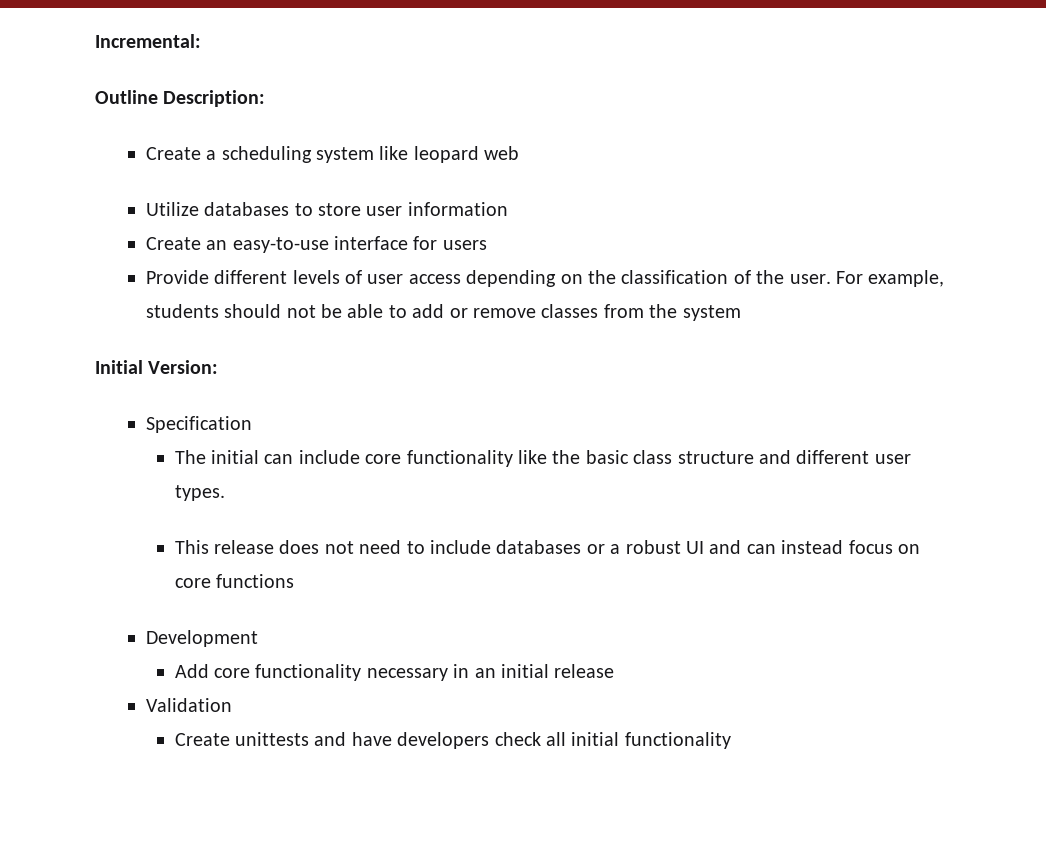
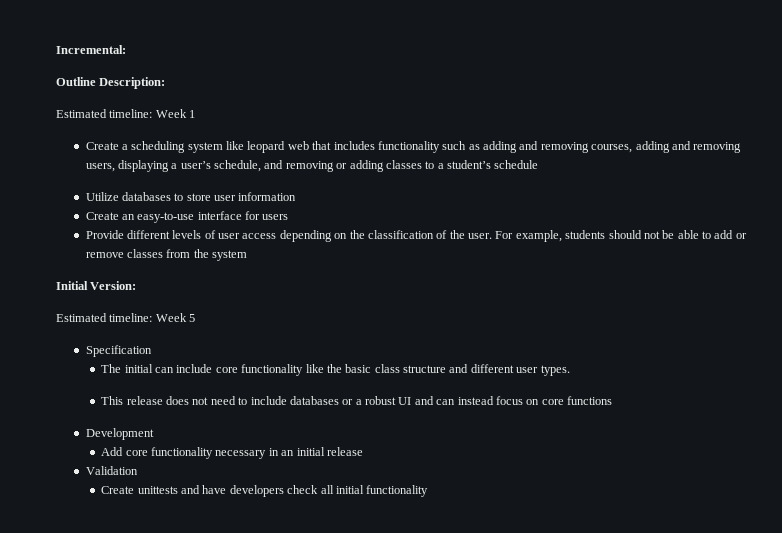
(266, 98) none -> [56,109,196,118] // Estimated timeline: Week 1
(520, 153) none -> [312,141,742,153] [85,160,539,172] that includes functionality such as adding and removing courses, adding and removing users, displaying a user’s schedule, and removing or adding classes to a student’s schedule
(219, 367) none -> [56,313,196,322] // Estimated timeline: Week 5

